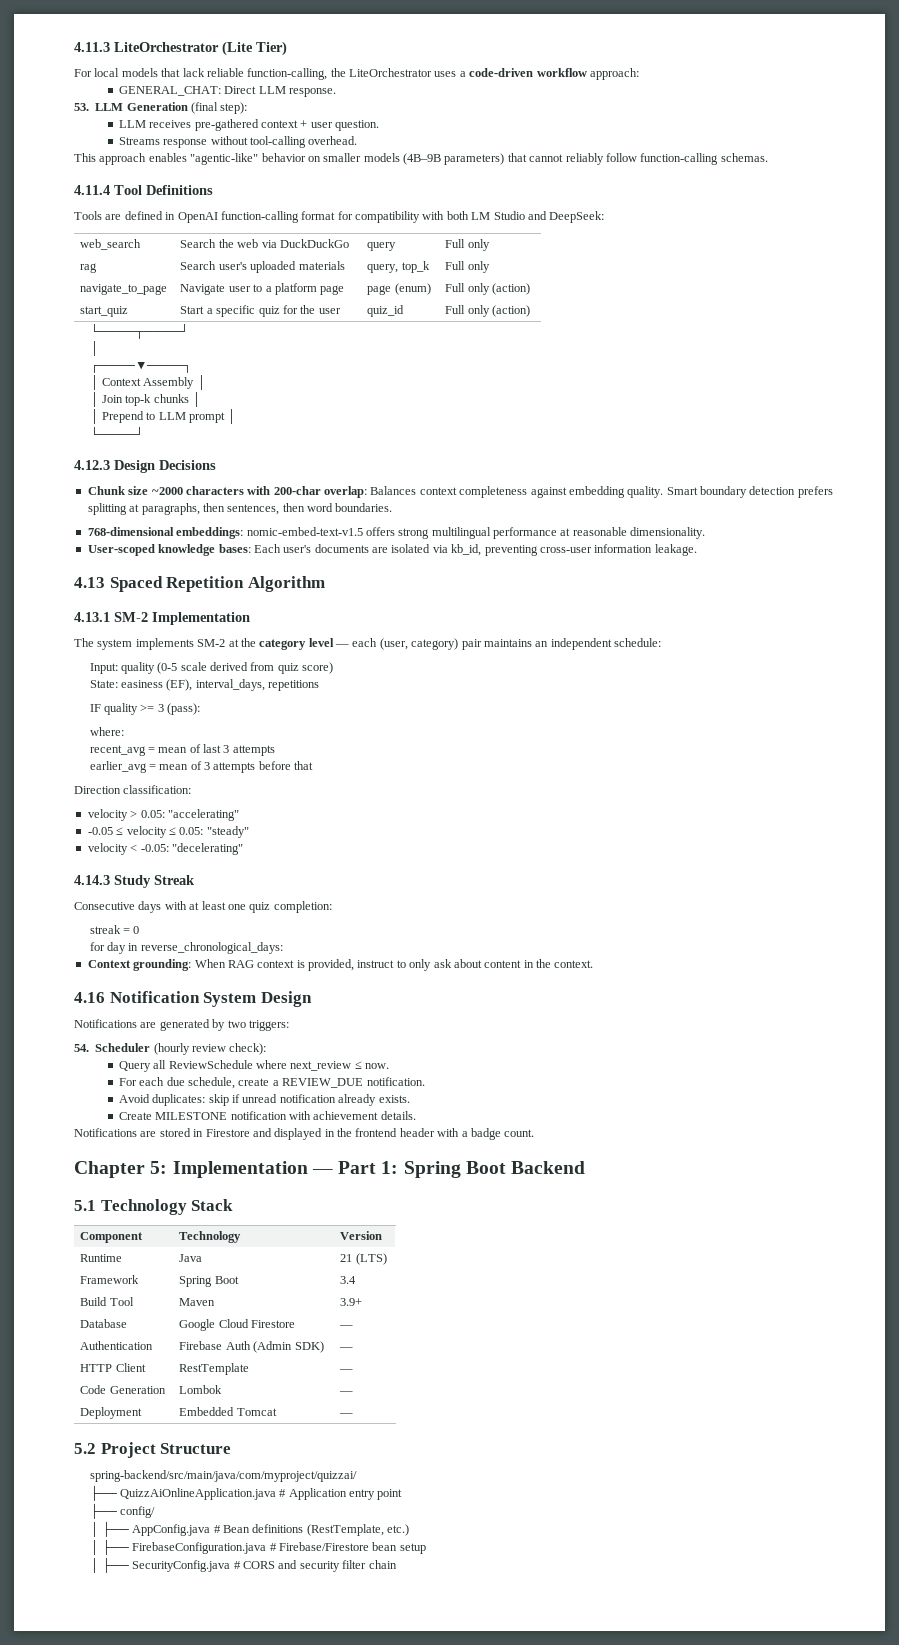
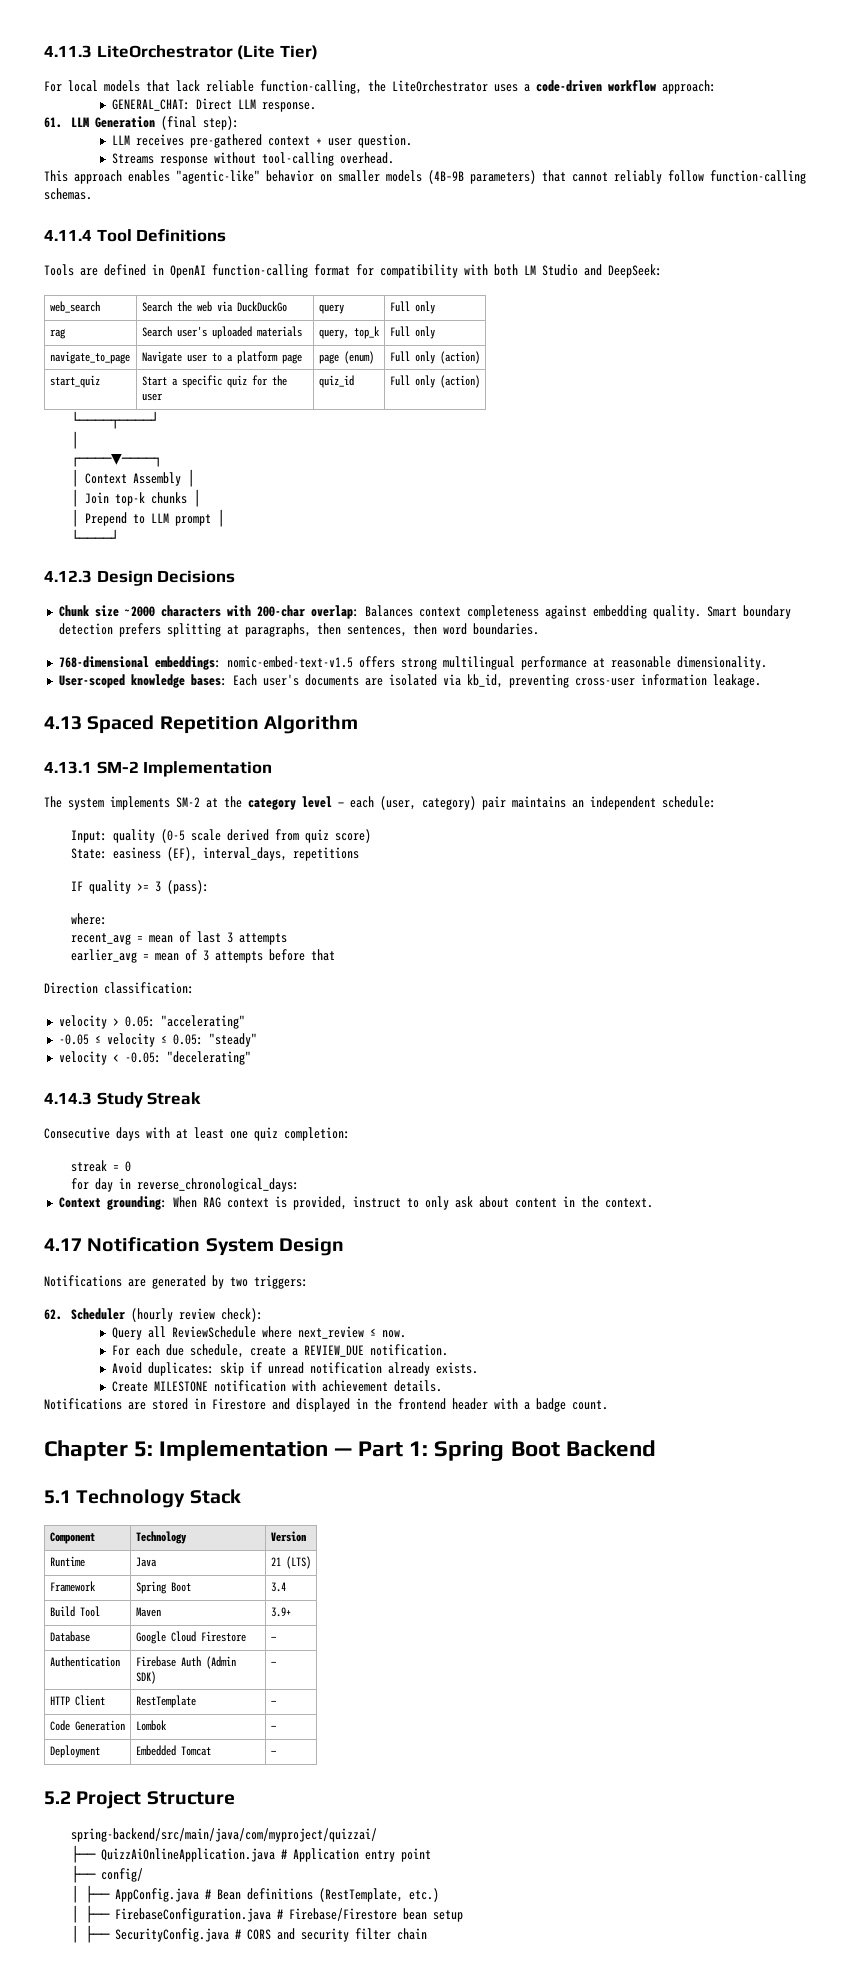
[74,103,89,111] 53. -> [44,117,62,128] 61.
[74,992,105,1003] 4.16 -> [44,1238,82,1251] 4.17
[74,1044,89,1052] 54. -> [44,1309,62,1320] 62.

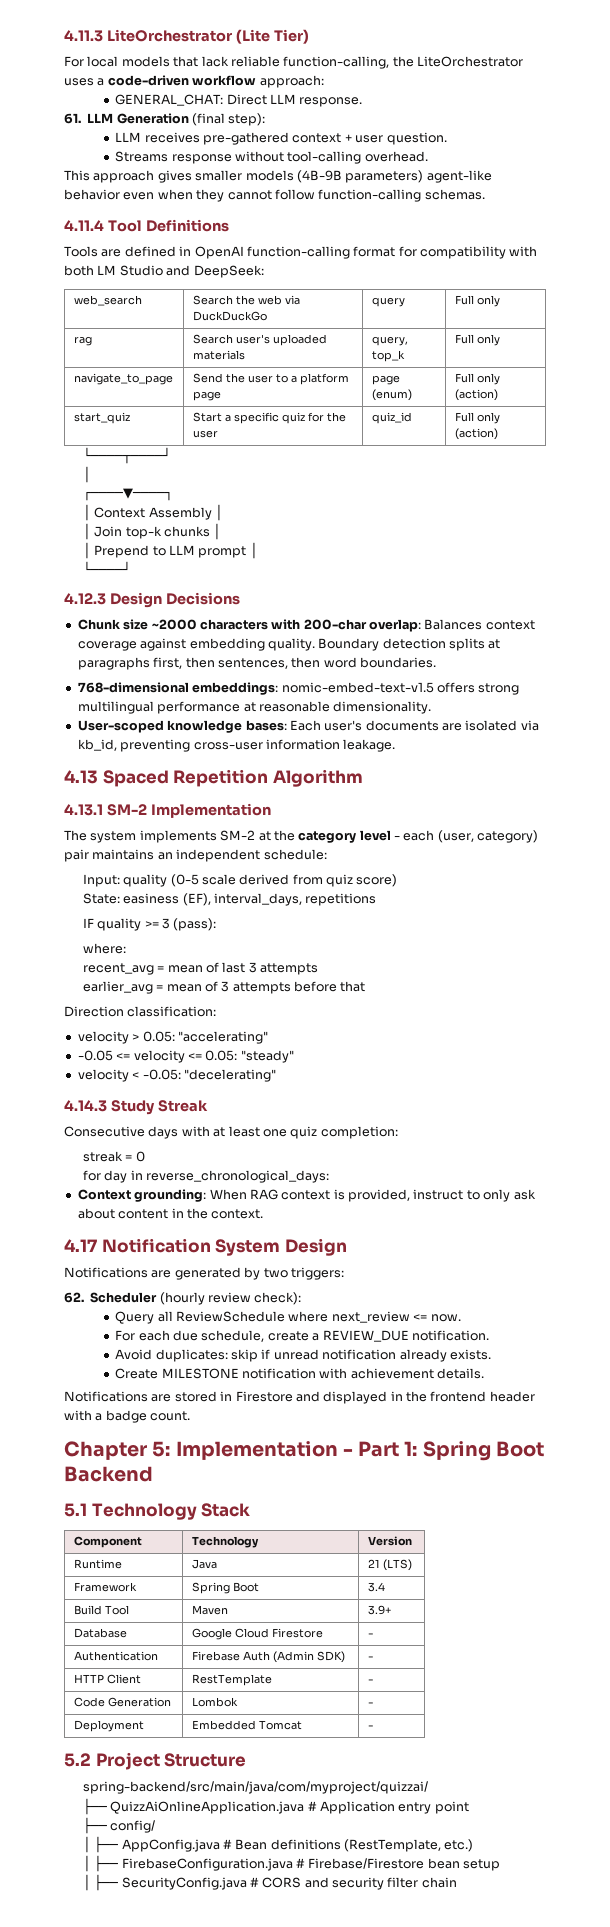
[128,170,662,184] enables "agentic-like" behavior on smaller models (4B–9B parameters) that cannot reliably -> [157,170,492,183] [64,189,272,202] gives smaller models (4B-9B parameters) agent-like behavior even when they cannot
[141,351,182,364] Navigate -> [192,373,245,383] Send the
[466,605,539,619] completeness -> [77,641,137,651] coverage
[706,605,791,619] [58,623,311,637] Smart boundary detection prefers splitting at paragraphs, -> [318,638,501,651] [77,657,183,670] Boundary detection splits at paragraphs first,
[338,802,344,807] — -> [394,836,400,840] -
[94,1033,167,1047] ≤ velocity ≤ -> [116,1050,202,1063] <= velocity <=
[370,1328,377,1337] ≤ -> [413,1314,428,1321] <=
[334,1448,353,1456] — -> [342,1449,353,1456] -
[270,1636,277,1641] — -> [367,1633,374,1637] -
[270,1661,277,1666] — -> [367,1656,374,1660] -
[270,1700,277,1705] — -> [367,1679,374,1683] -
[270,1725,277,1730] — -> [367,1702,374,1706] -
[270,1750,277,1755] — -> [367,1725,374,1729] -

